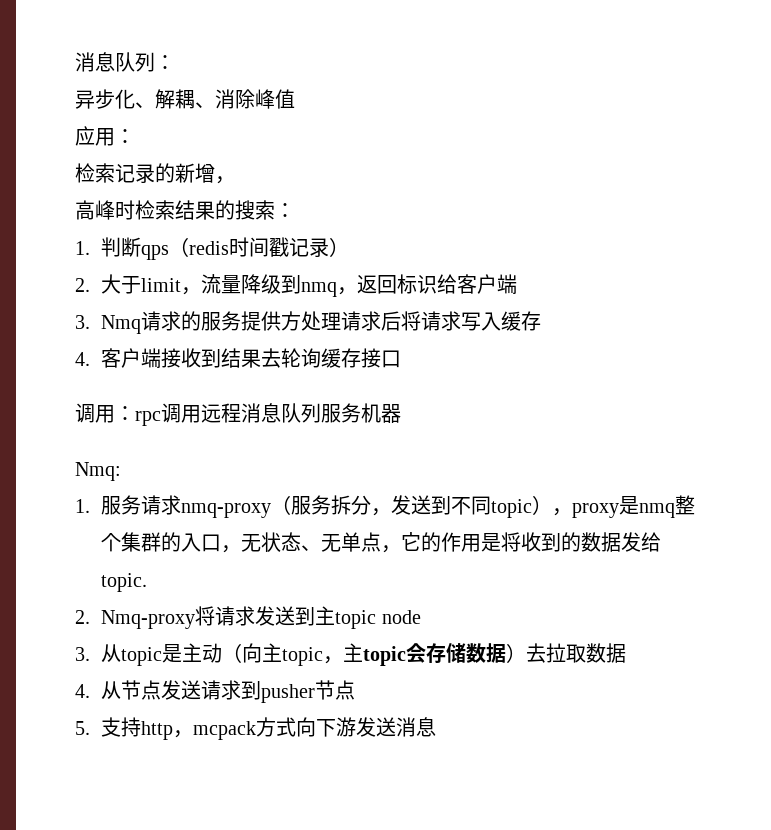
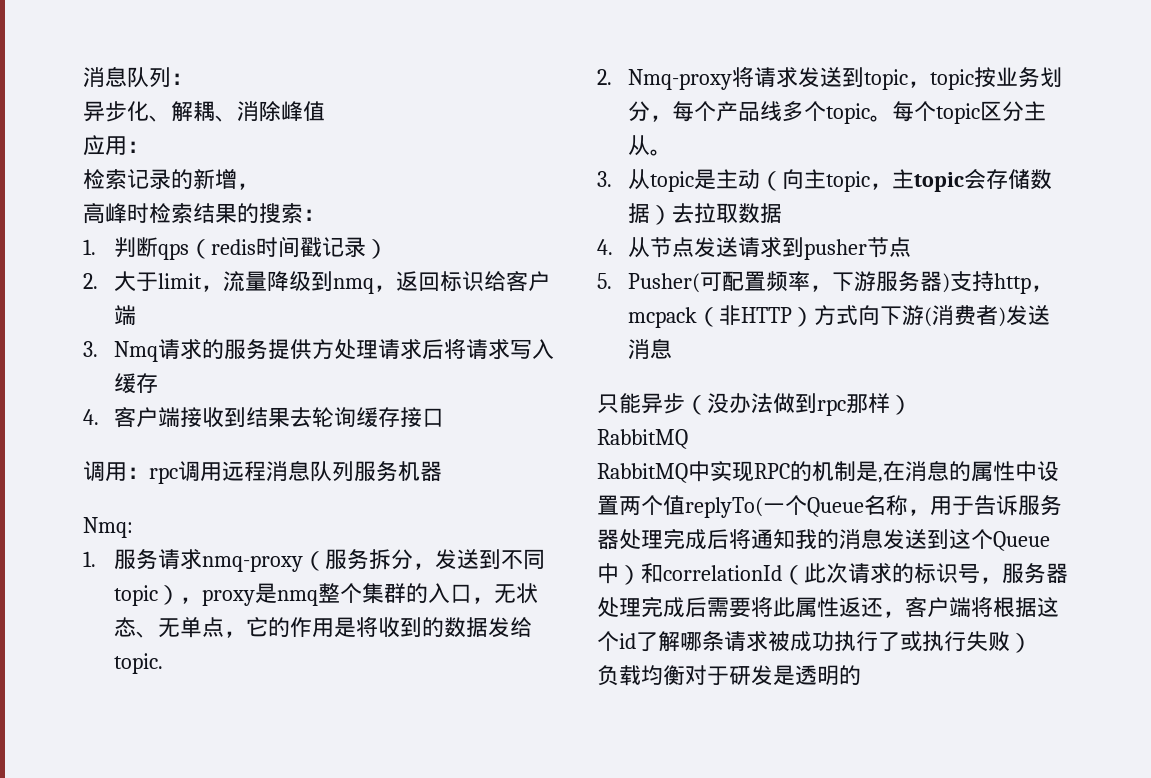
[315,606,421,629] 主topic node -> [863,67,1062,90] [627,101,1046,124] [627,135,672,156] topic，topic按业务划分，每个产品线多个topic。每个topic区分主从。
[101,717,437,740] 支持http，mcpack方式向下游发送消息 -> [627,271,1053,294] [627,305,1050,328] [627,338,672,359] [597,393,912,416] [597,429,688,449] [597,460,1059,483] [597,495,1062,518] [597,528,1050,551] [597,563,1068,585] [597,596,1059,618] [597,631,1032,653] [597,665,861,686] Pusher(可配置频率，下游服务器)支持http，mcpack（非HTTP）方式向下游(消费者)发送消息 // 只能异步（没办法做到rpc那样） // RabbitMQ // RabbitMQ中实现RPC的机制是,在消息的属性中设置两个值replyTo(一个Queue名称，用于告诉服务器处理完成后将通知我的消息发送到这个Queue中）和correlationId（此次请求的标识号，服务器处理完成后需要将此属性返还，客户端将根据这个id了解哪条请求被成功执行了或执行失败） // 负载均衡对于研发是透明的

